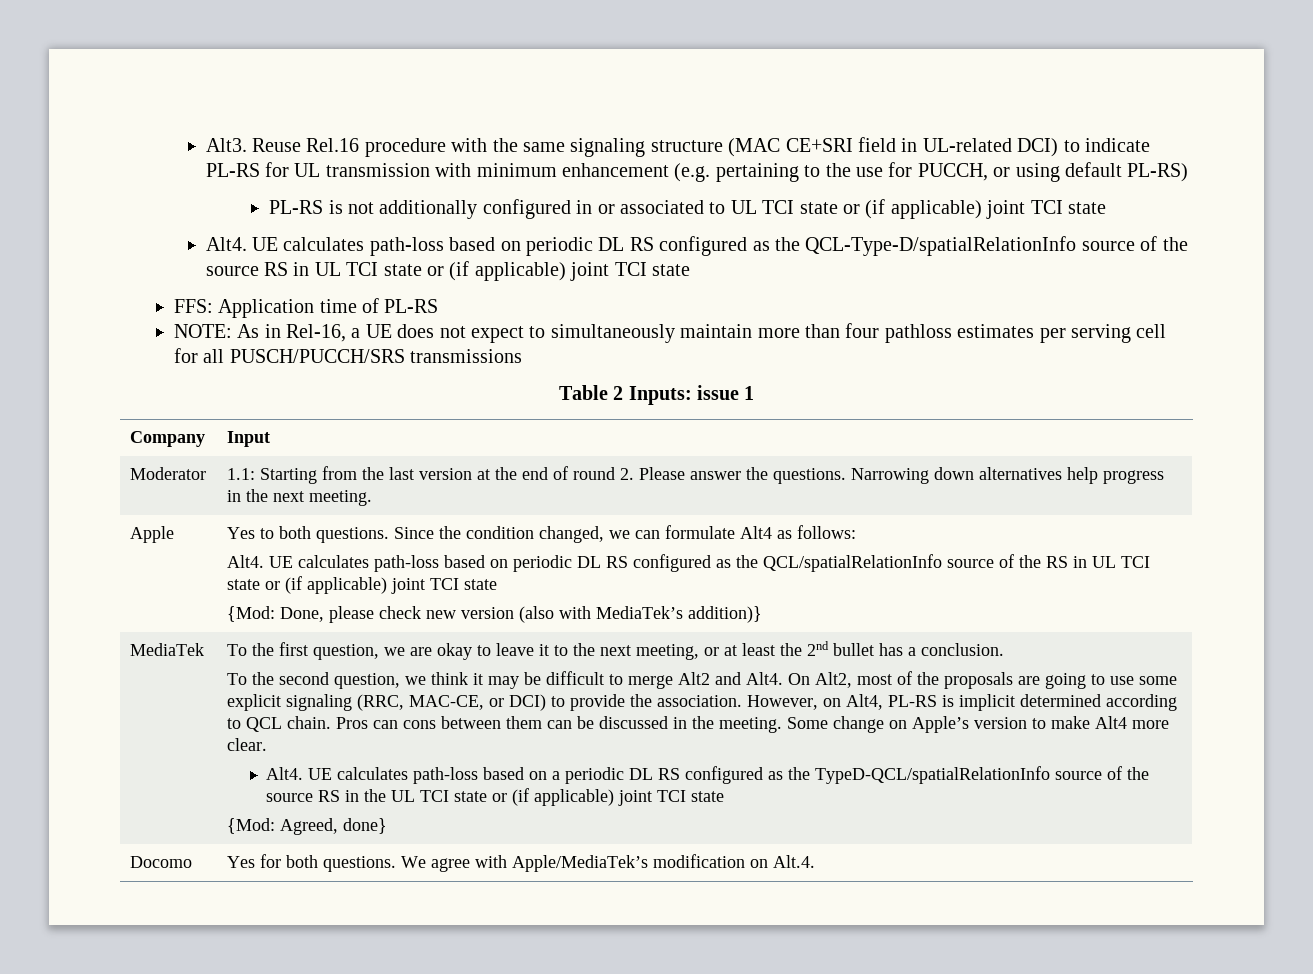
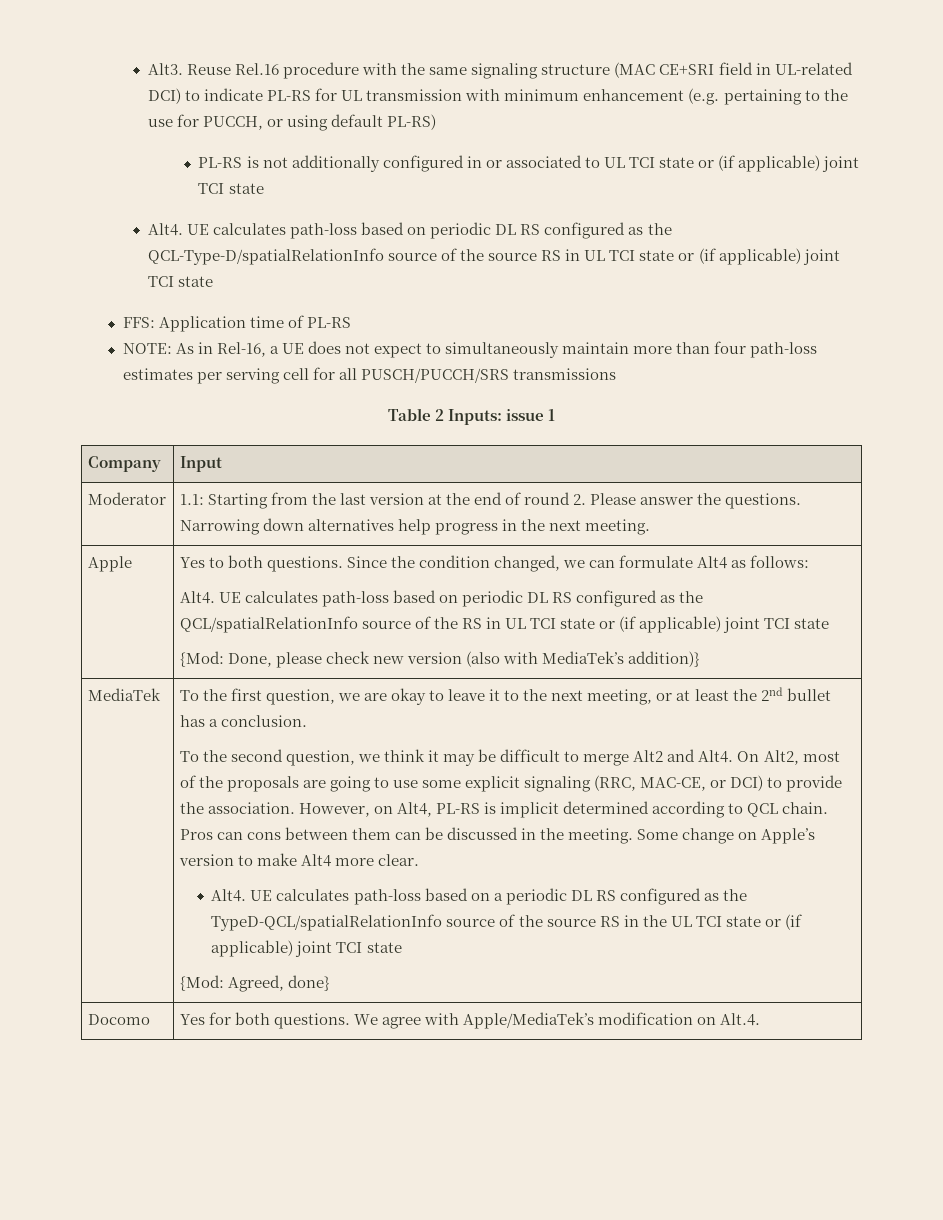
[884,324,952,343] pathloss -> [750,342,818,358] path-loss

